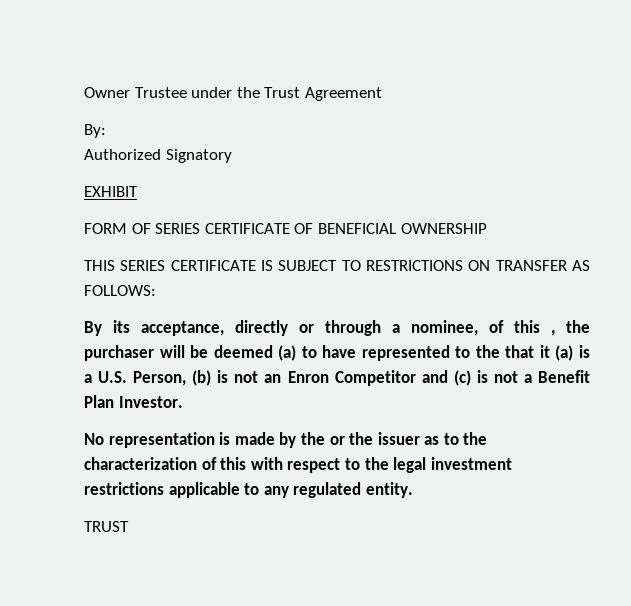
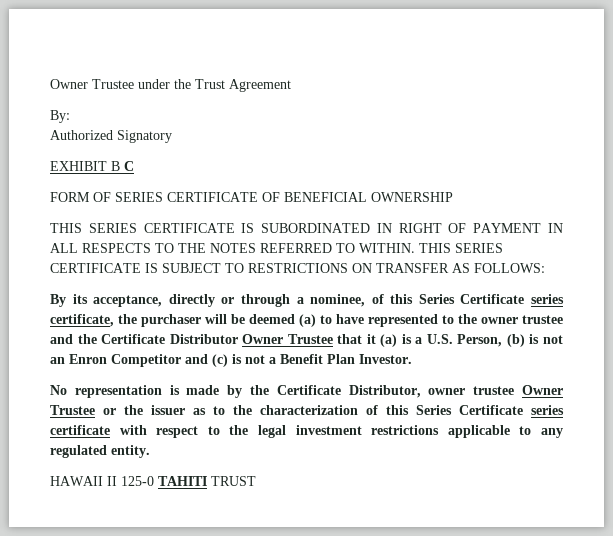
(138, 191) none -> [111,161,134,171] B C
(273, 265) none -> [261,223,563,233] [50,243,503,253] [50,263,158,273] SUBORDINATED IN RIGHT OF PAYMENT IN ALL RESPECTS TO THE NOTES REFERRED TO WITHIN. THIS SERIES CERTIFICATE IS
[551,330,555,336] , -> [418,294,564,304] [50,314,114,327] Series Certificate series certificate,
(500, 351) none -> [481,315,563,324] [50,334,333,344] owner trustee and the Certificate Distributor Owner Trustee
(325, 438) none -> [276,385,564,398] [50,405,95,415] Certificate Distributor, owner trustee Owner Trustee
(247, 463) none -> [416,405,564,415] [50,425,110,435] Series Certificate series certificate
(413, 490) none -> [50,476,207,486] HAWAII II 125-0 TAHITI

